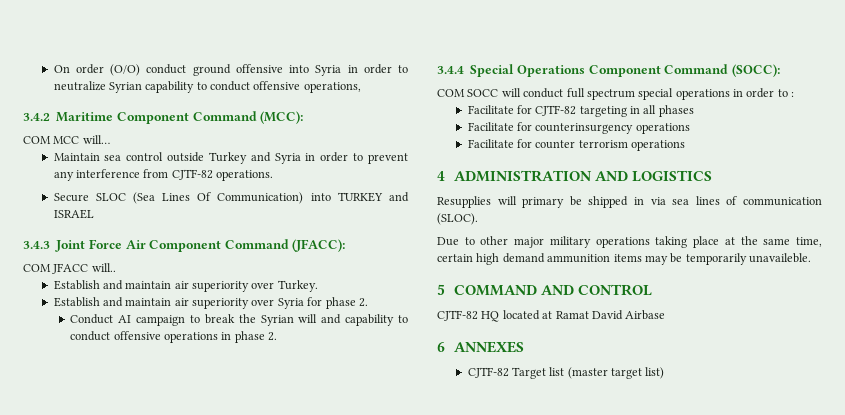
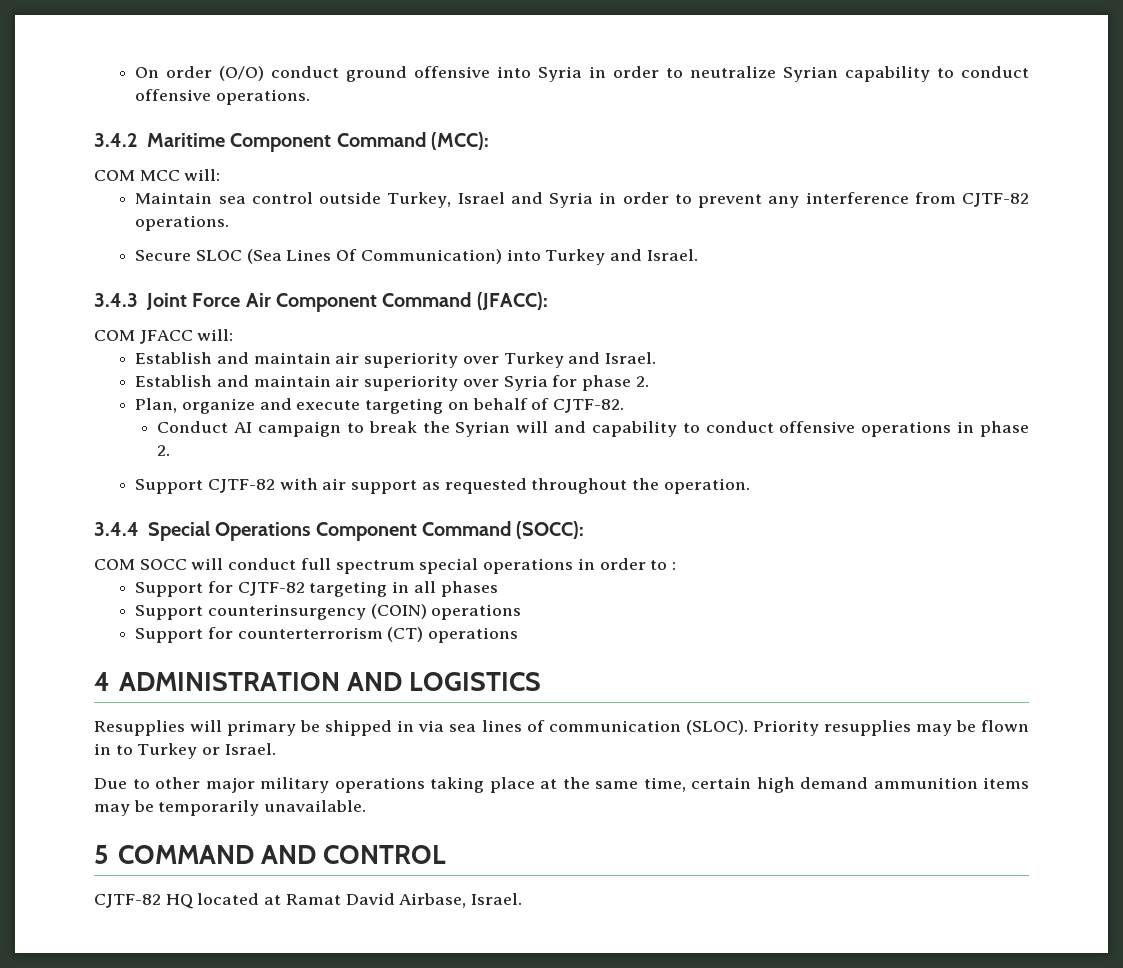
[303,82,361,93] operations, -> [216,89,311,105] operations.
[82,135,110,144] will… -> [184,169,221,181] will:
[208,152,247,164] Turkey -> [387,192,505,208] Turkey, Israel
[337,192,409,202] [53,209,94,219] TURKEY and ISRAEL -> [545,249,698,265] Turkey and Israel.
[91,263,116,272] [53,280,318,292] will.. // Establish and maintain air superiority over Turkey. -> [197,329,234,341] [135,352,657,368] will: // Establish and maintain air superiority over Turkey and Israel.
(368, 302) none -> [135,398,625,414] // Plan, organize and execute targeting on behalf of CJTF-82.
(278, 336) none -> [135,478,750,494] // Support CJTF-82 with air support as requested throughout the operation.
[467,105,514,114] Facilitate -> [135,582,204,597] Support
[467,122,690,134] [467,139,628,149] Facilitate for counterinsurgency operations // Facilitate for counter terrorism -> [135,604,522,620] [135,627,424,643] Support counterinsurgency (COIN) operations // Support for counterterrorism (CT)
(478, 219) none -> [752,720,1029,736] [94,743,276,759] Priority resupplies may be flown in to Turkey or Israel.
[749,253,811,263] unavaileble. -> [264,800,367,812] unavailable.
[625,310,666,320] [437,341,524,353] [467,367,665,379] Airbase // 6 ANNEXES // CJTF-82 Target list (master target list) -> [399,893,523,908] Airbase, Israel.

